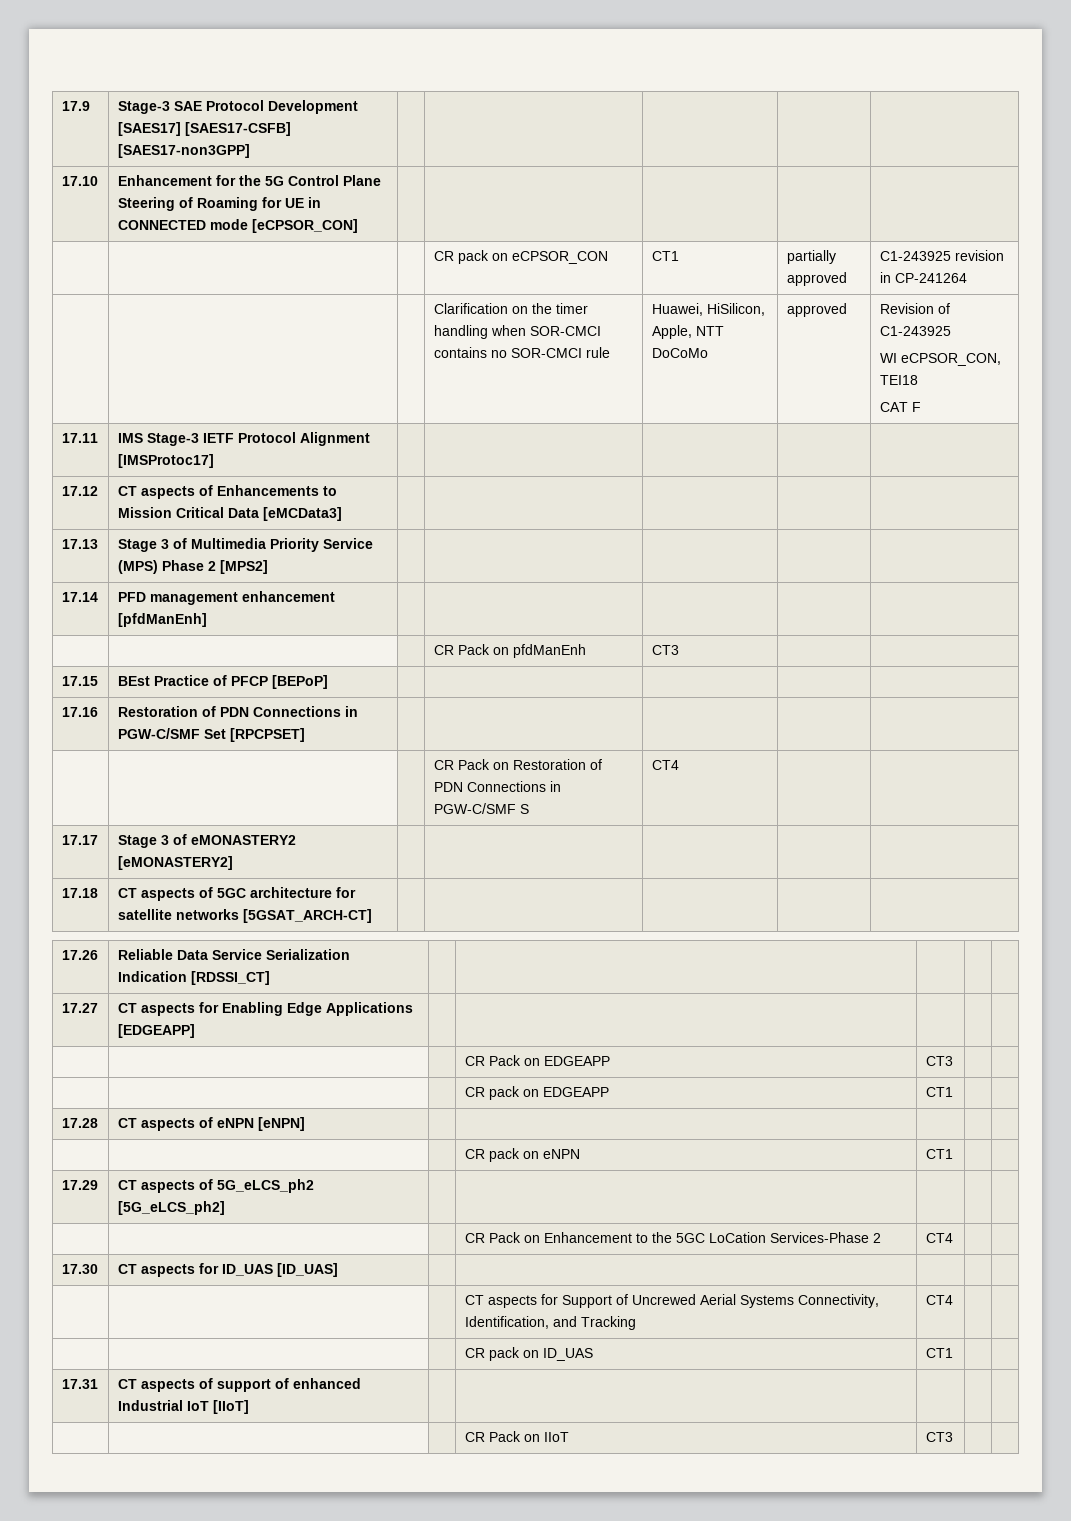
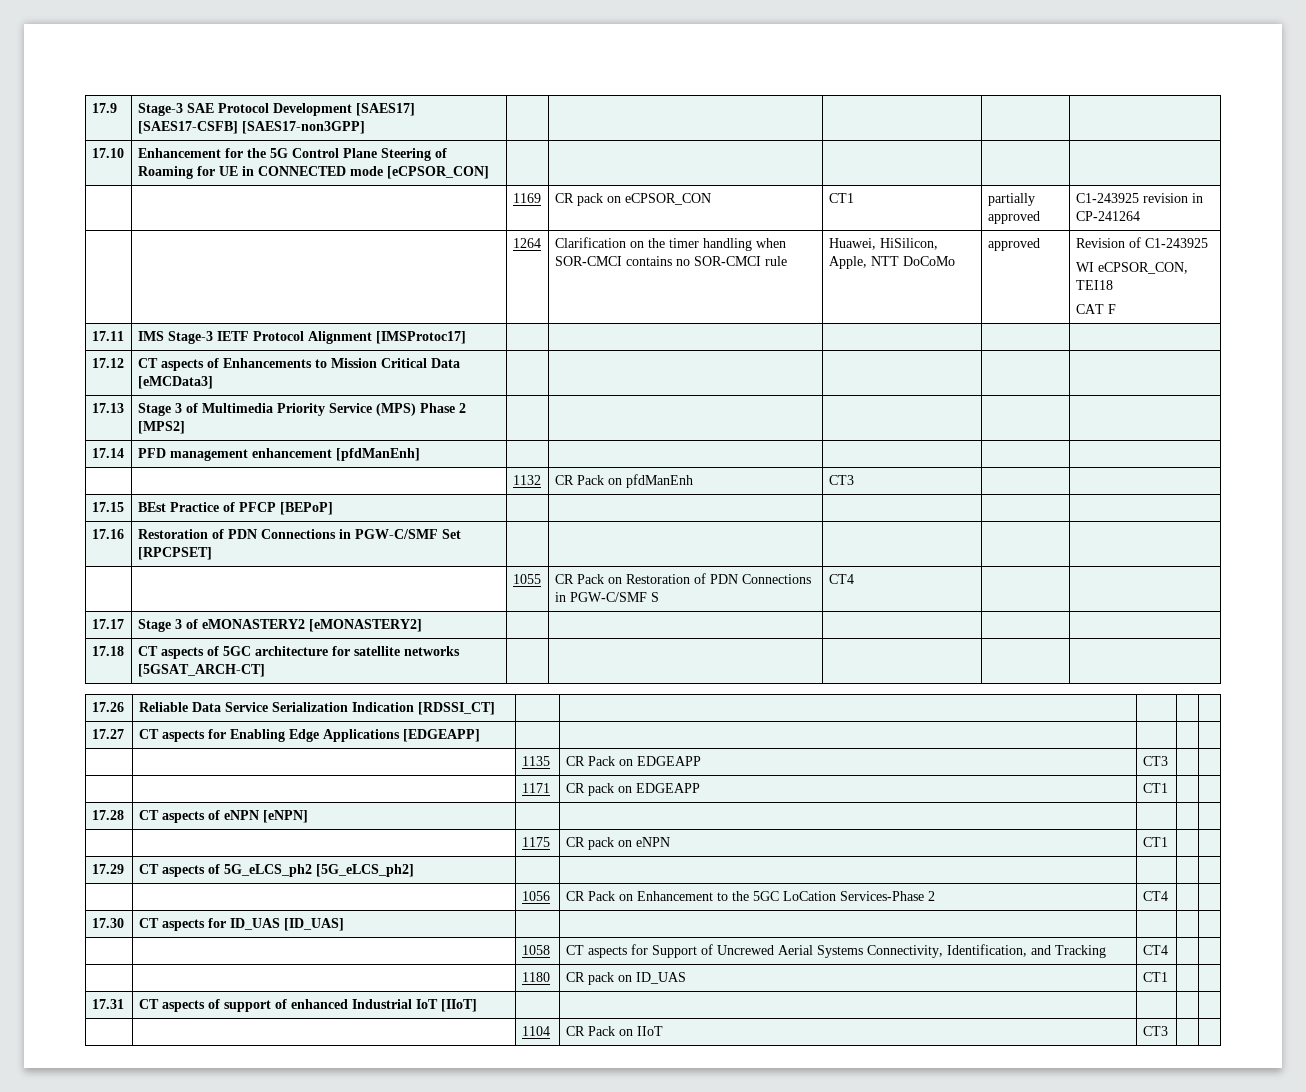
(358, 226) none -> [512,193,541,203] 1169
(967, 278) none -> [512,238,541,248] 1264
(207, 620) none -> [512,475,541,485] 1132
(305, 735) none -> [512,574,541,584] 1055
(195, 1031) none -> [521,756,550,766] 1135
(953, 1061) none -> [521,783,550,793] 1171
(305, 1124) none -> [521,837,550,847] 1175
(225, 1208) none -> [521,891,550,901] 1056
(338, 1270) none -> [521,945,550,955] 1058
(953, 1300) none -> [521,972,550,982] 1180
(249, 1407) none -> [521,1026,550,1036] 1104

